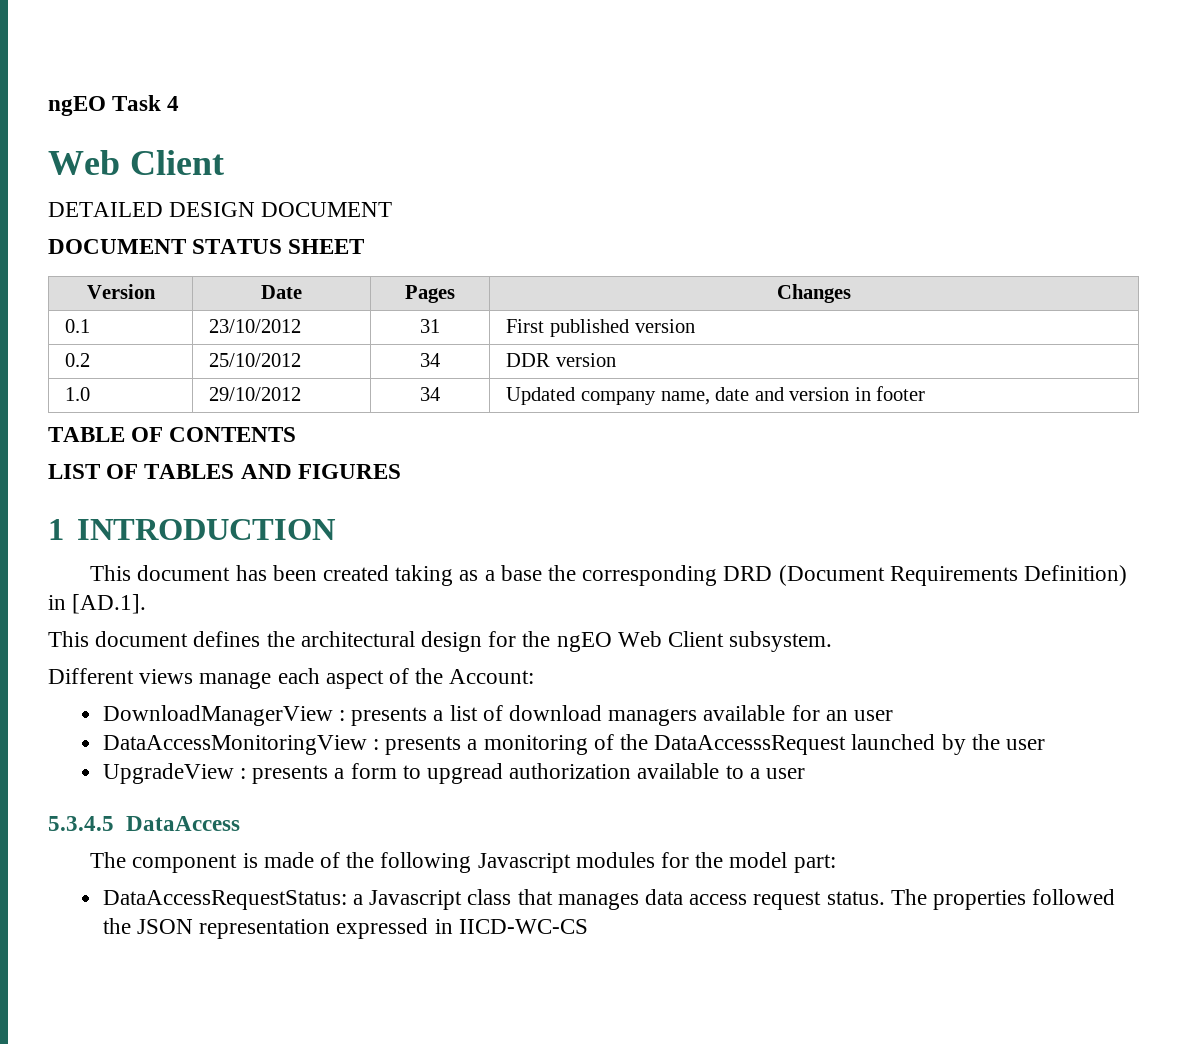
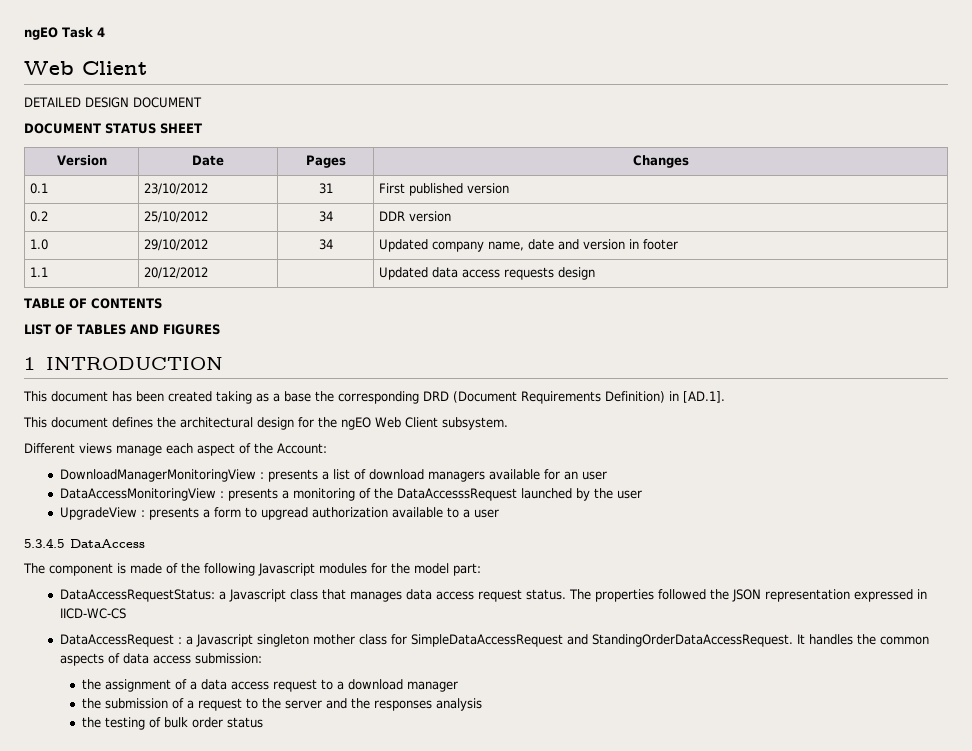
(926, 393) none -> [29,267,48,277] [143,267,208,279] [378,267,595,280] // 1.1 | 20/12/2012 | | Updated data access requests design
[102,705,333,726] DownloadManagerView -> [59,469,256,482] DownloadManagerMonitoringView
(588, 926) none -> [59,634,929,647] [59,653,262,666] [81,679,458,692] [81,698,482,711] [81,717,263,730] // DataAccessRequest : a Javascript singleton mother class for SimpleDataAccessRequest and StandingOrderDataAccessRequest. It handles the common aspects of data access submission: // the assignment of a data access request to a download manager // the submission of a request to the server and the responses analysis // the testing of bulk order status

